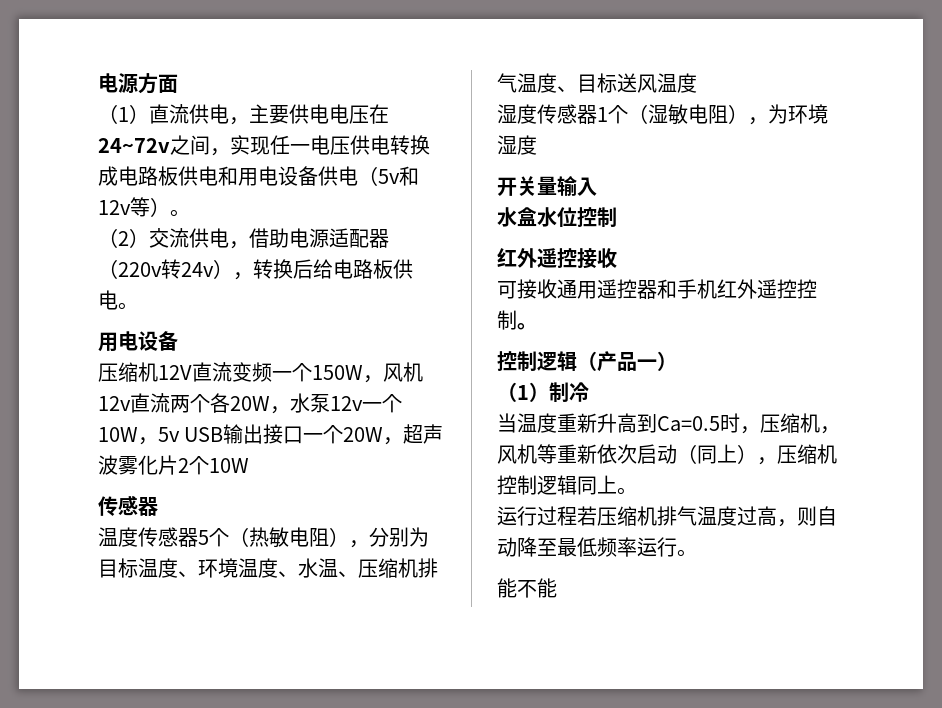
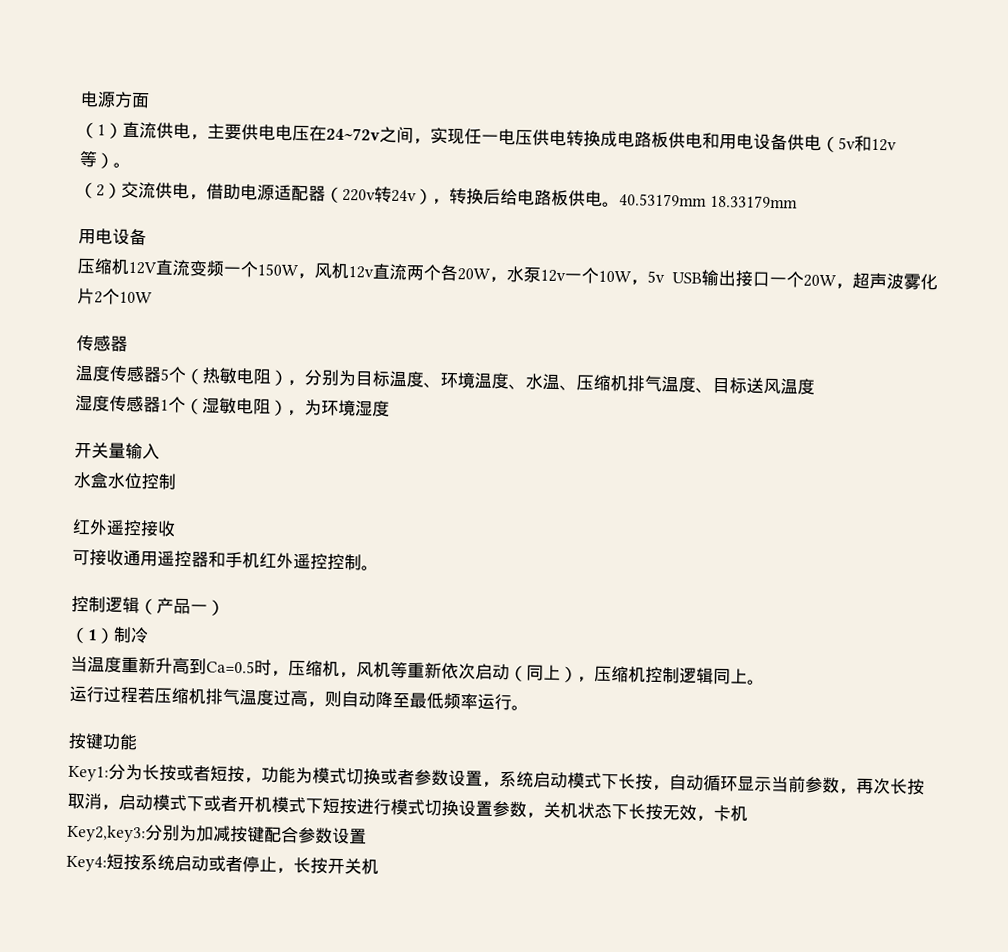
(138, 306) none -> [619,193,798,209] 40.53179mm 18.33179mm
[497,578,557,598] 能不能 -> [68,732,138,751] [68,763,925,795] [67,792,748,823] [67,824,367,845] [66,853,379,875] 按键功能 // Key1:分为长按或者短按，功能为模式切换或者参数设置，系统启动模式下长按，自动循环显示当前参数，再次长按取消，启动模式下或者开机模式下短按进行模式切换设置参数，关机状态下长按无效，卡机 // Key2,key3:分别为加减按键配合参数设置 // Key4:短按系统启动或者停止，长按开关机

